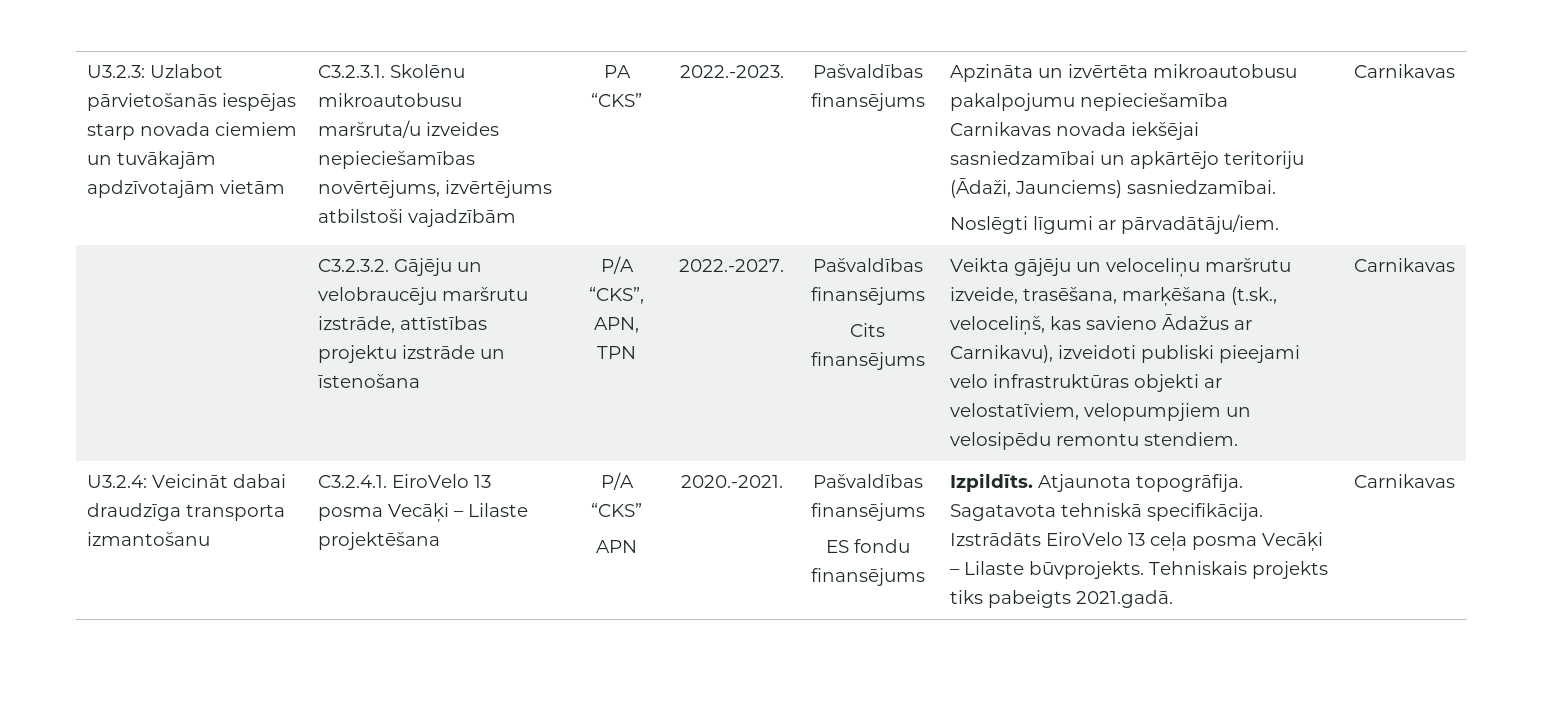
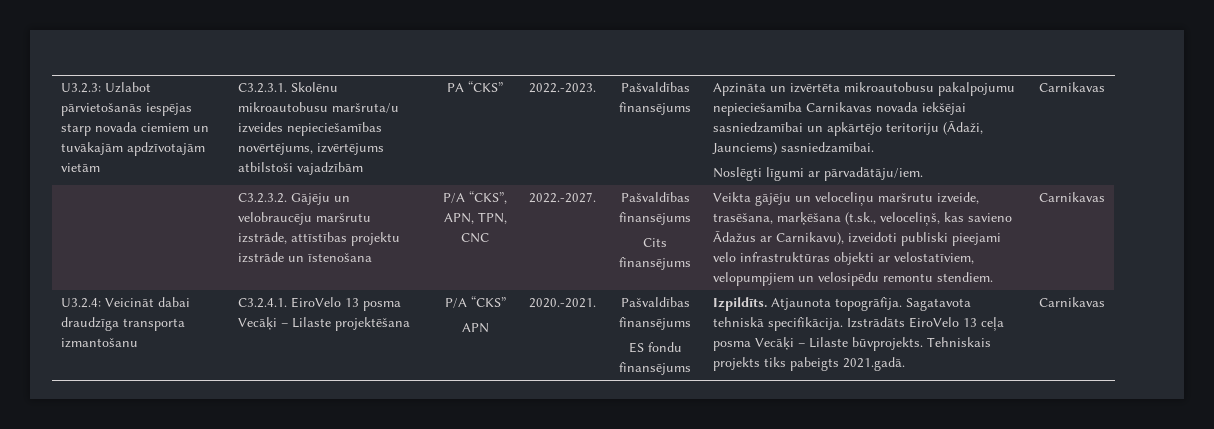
[597,346,636,359] TPN -> [477,212,507,224] [461,233,490,243] TPN, CNC

